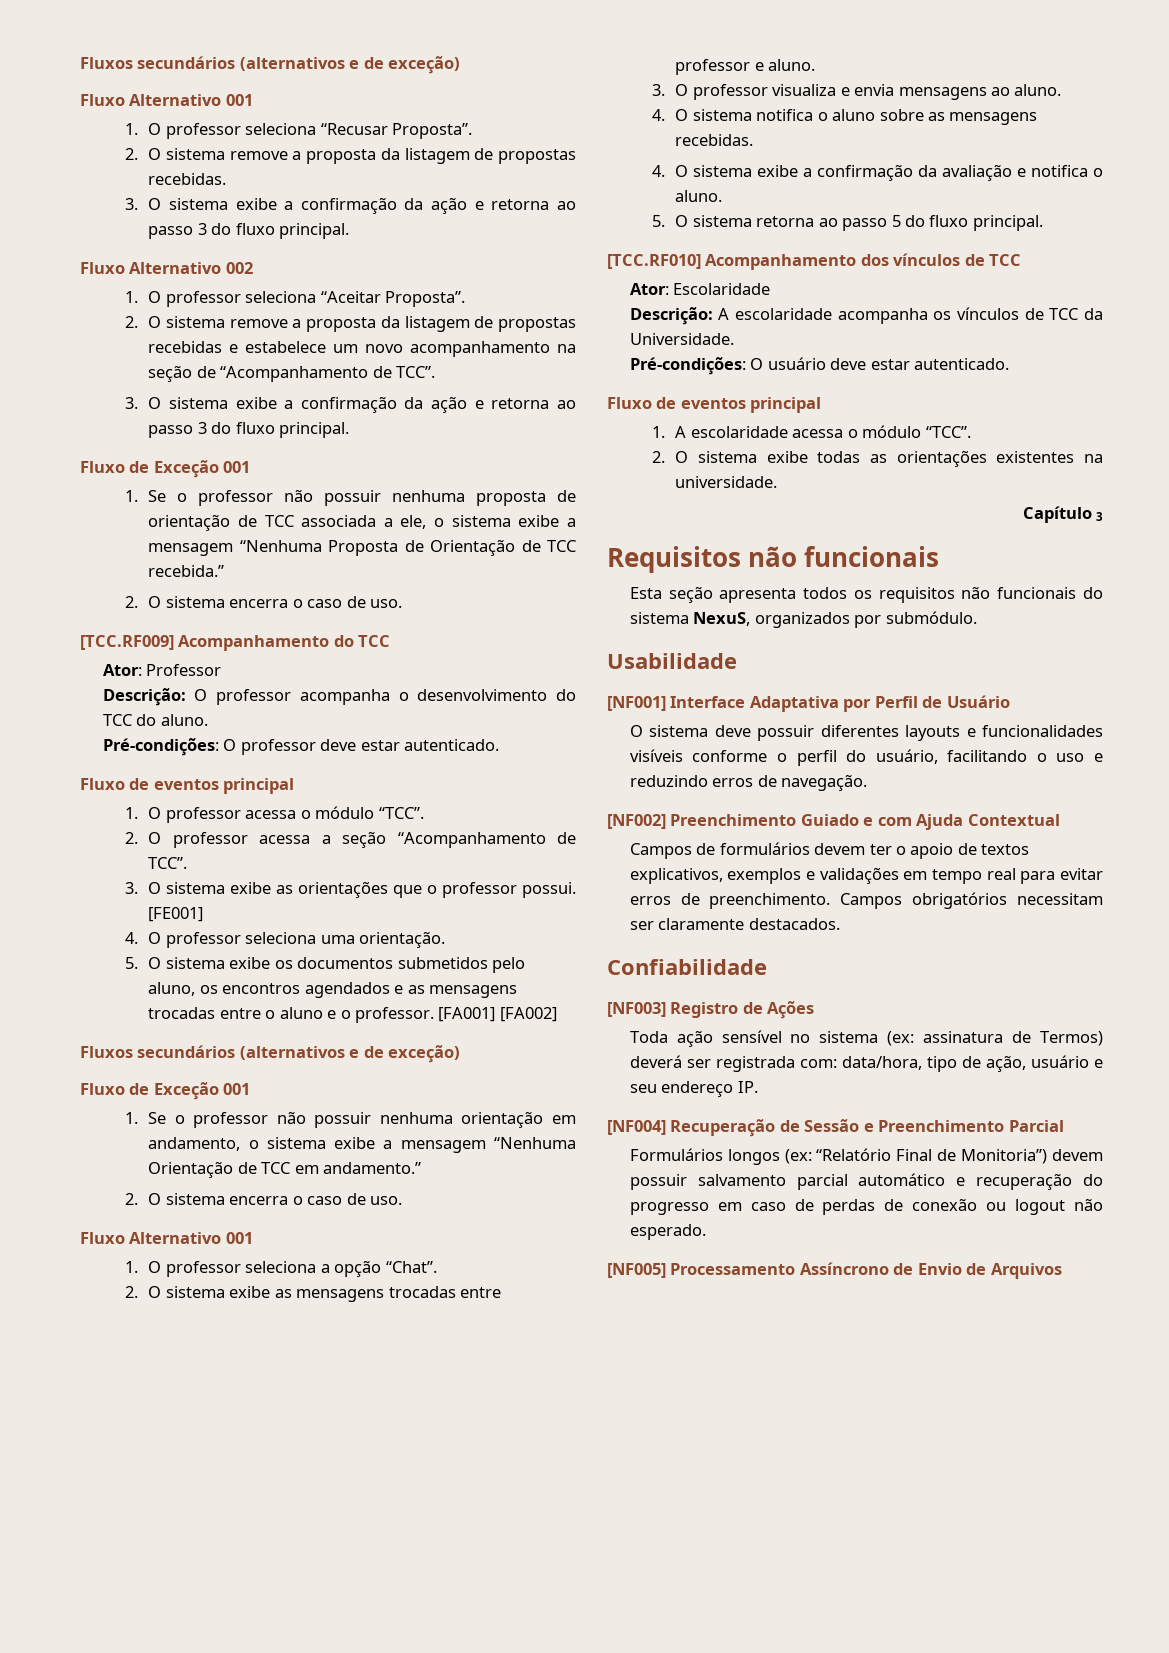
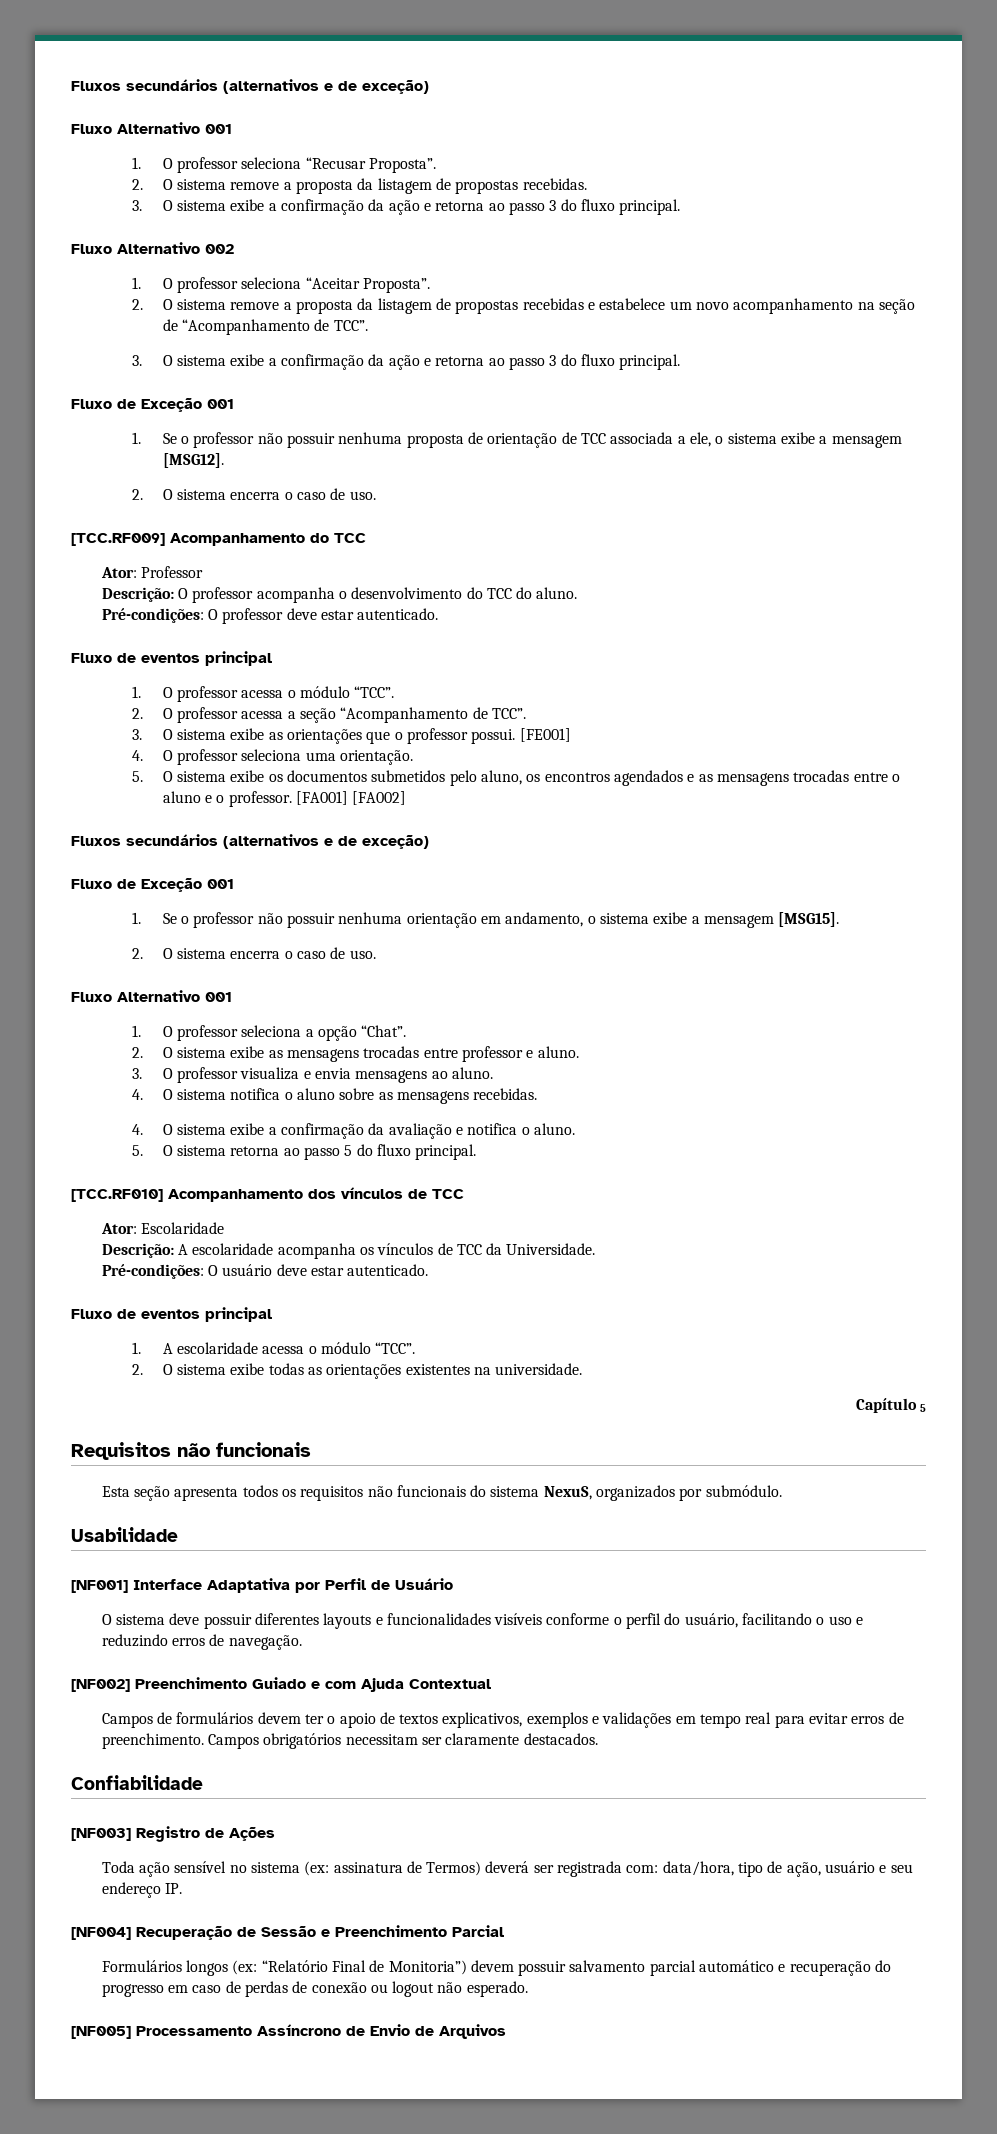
[239,539,576,556] [148,565,225,577] “Nenhuma Proposta de Orientação de TCC recebida.” -> [162,453,224,468] [MSG12].
[494,1137,576,1149] [148,1161,422,1178] “Nenhuma Orientação de TCC em andamento.” -> [778,912,840,927] [MSG15].
[1096,512,1103,521] 3 -> [920,1404,927,1412] 5

